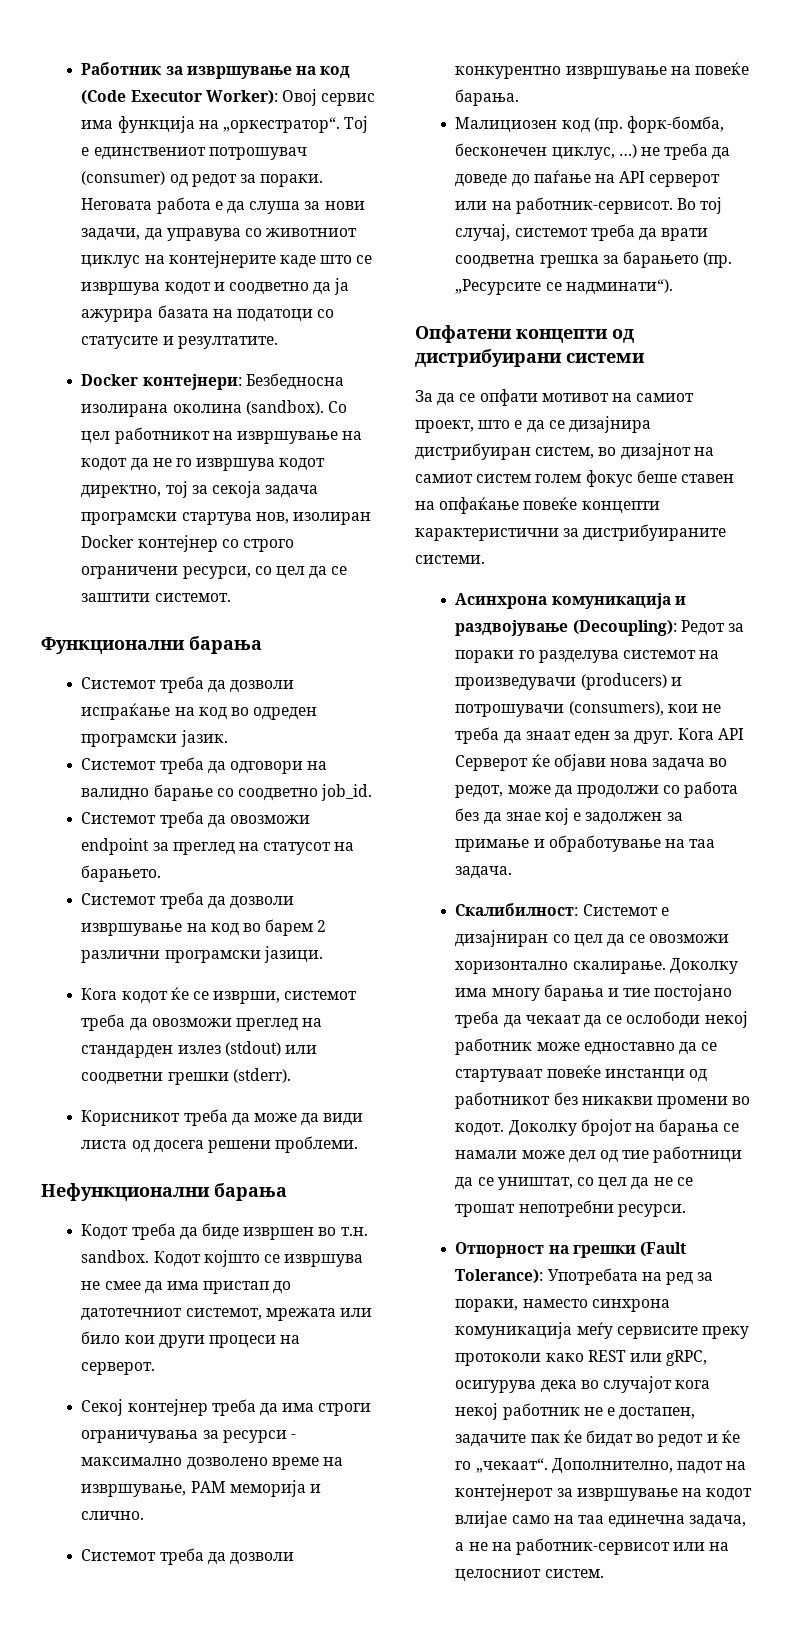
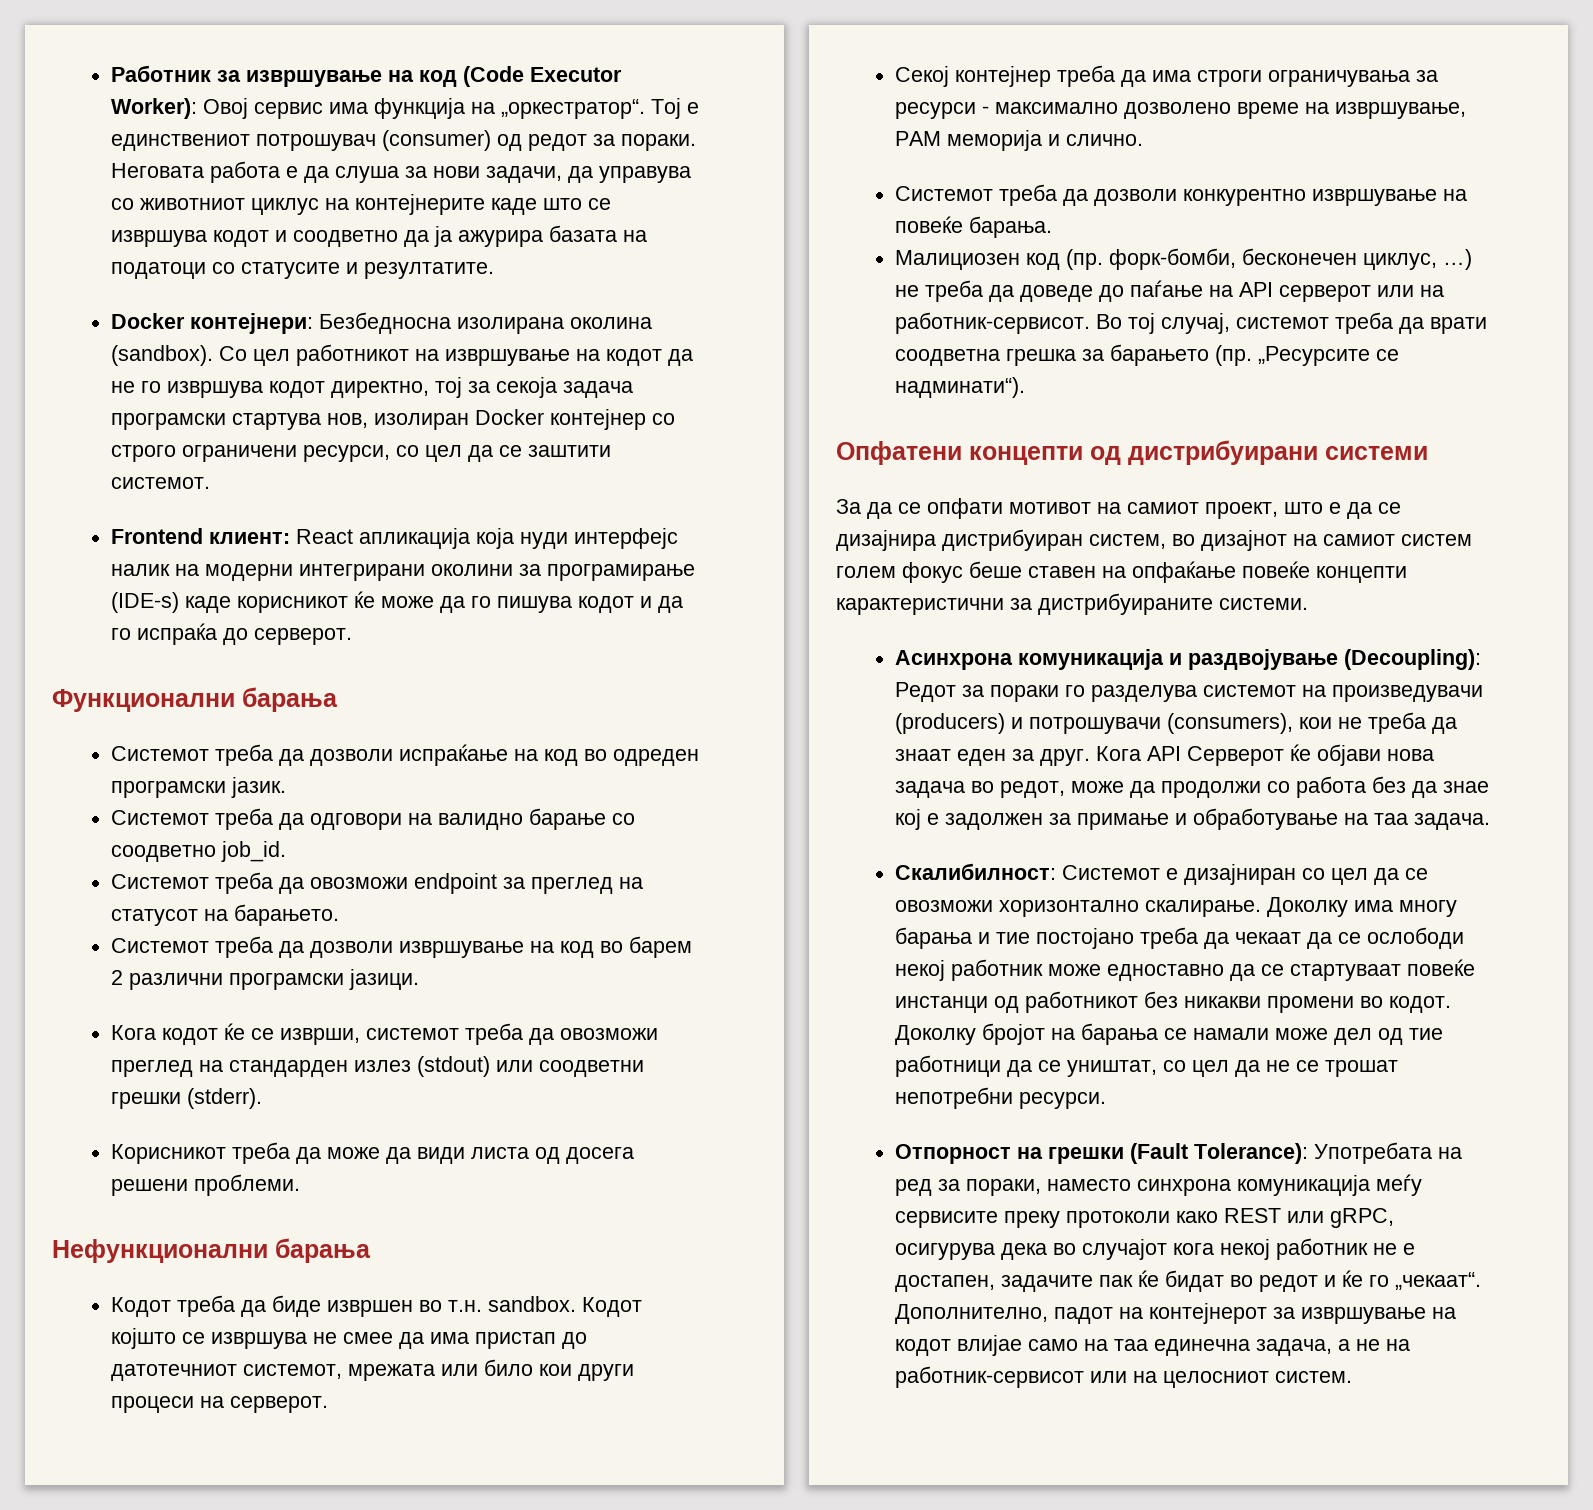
(231, 597) none -> [111,528,679,549] [111,564,696,581] [111,591,684,613] [111,623,353,645] // Frontend клиент: React апликација која нуди интерфејс налик на модерни интегрирани околини за програмирање (IDE-s) каде корисникот ќе може да го пишува кодот и да го испраќа до серверот.
[626,116,724,133] форк-бомба, -> [1109,248,1237,270] форк-бомби,

